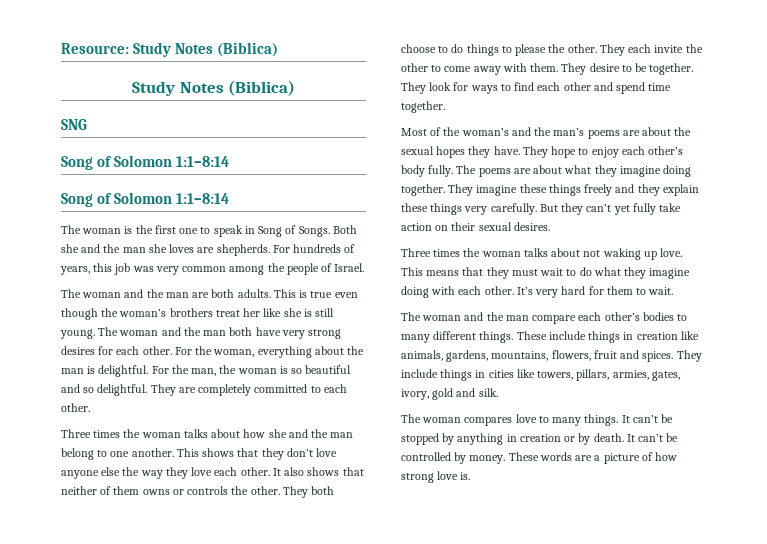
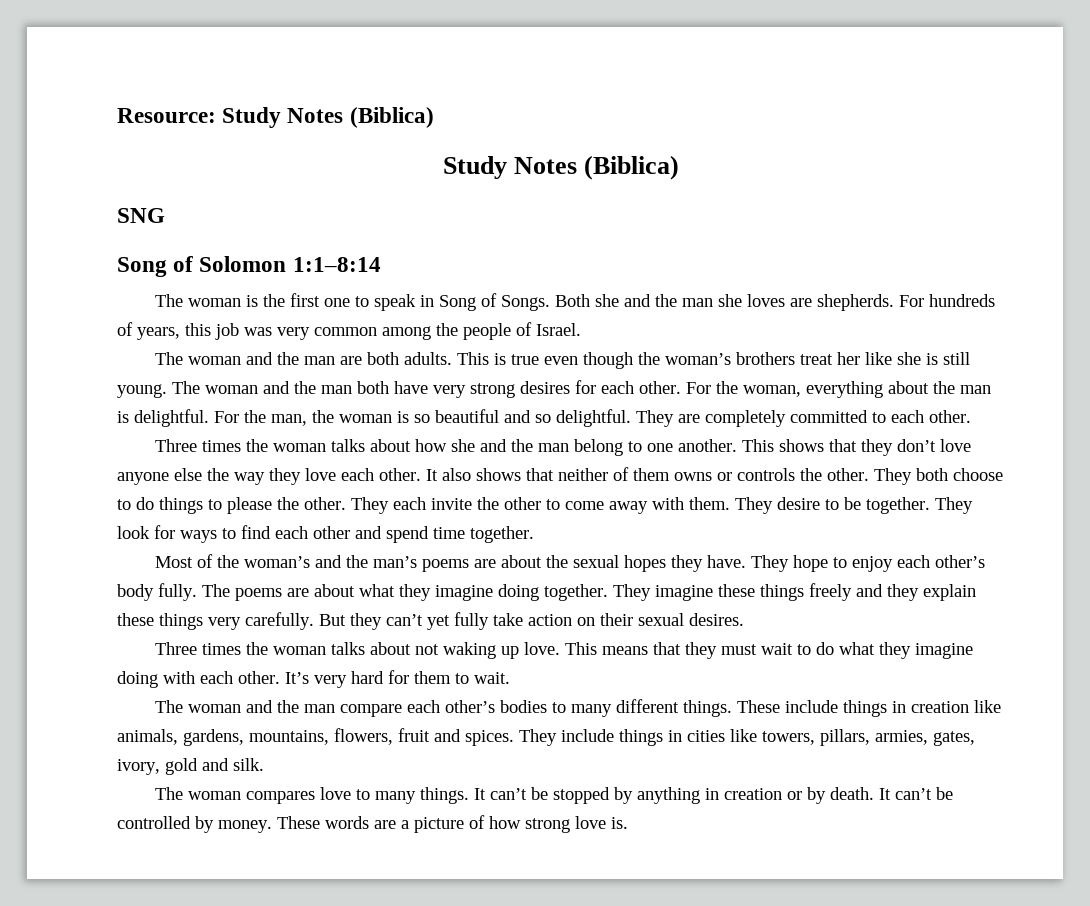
[61,192,230,207] // Song of Solomon 1:1–8:14 -> (381, 264) none

